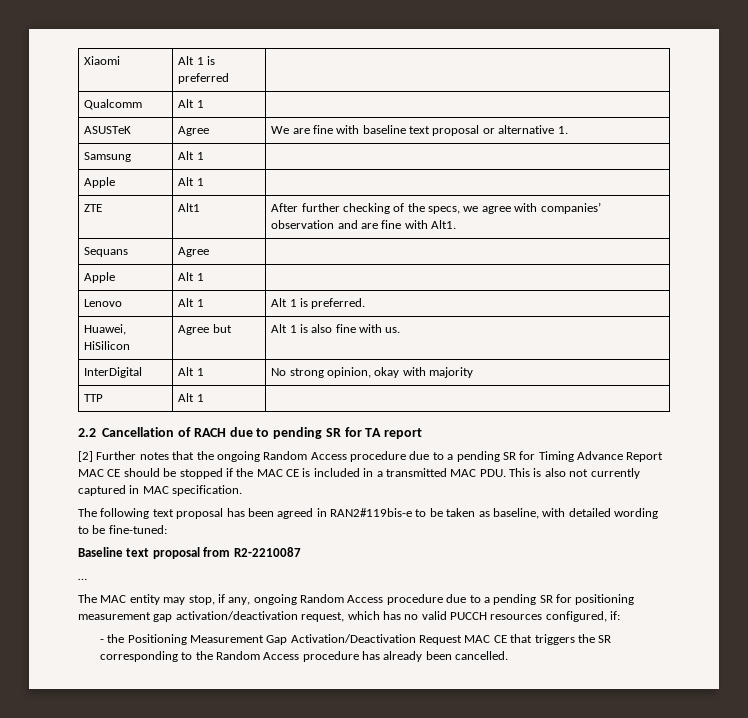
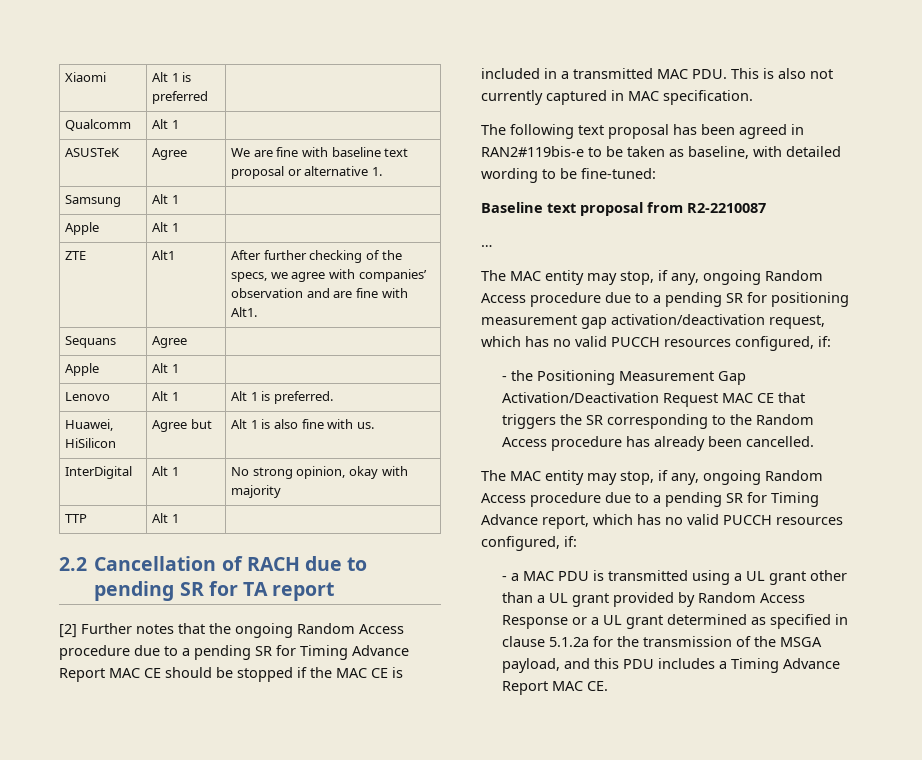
(509, 655) none -> [481,470,823,485] [481,492,819,507] [481,514,843,529] [481,536,577,551] [502,570,848,585] [502,592,806,607] [502,614,849,629] [502,636,823,647] [502,658,841,673] [502,681,609,695] // The MAC entity may stop, if any, ongoing Random Access procedure due to a pending SR for Timing Advance report, which has no valid PUCCH resources configured, if: // - a MAC PDU is transmitted using a UL grant other than a UL grant provided by Random Access Response or a UL grant determined as specified in clause 5.1.2a for the transmission of the MSGA payload, and this PDU includes a Timing Advance Report MAC CE.

